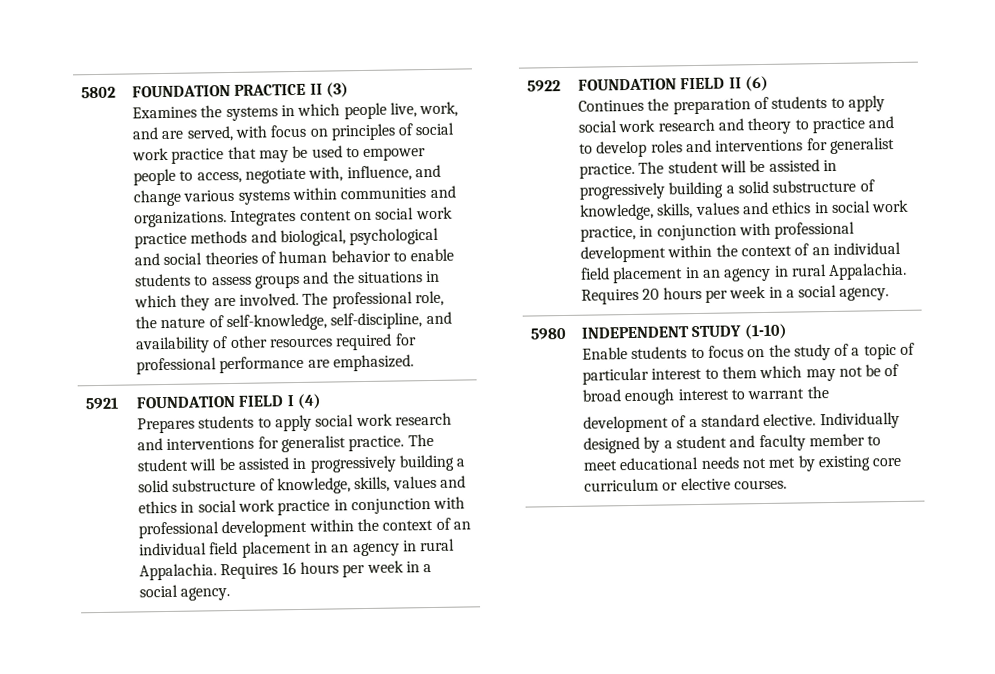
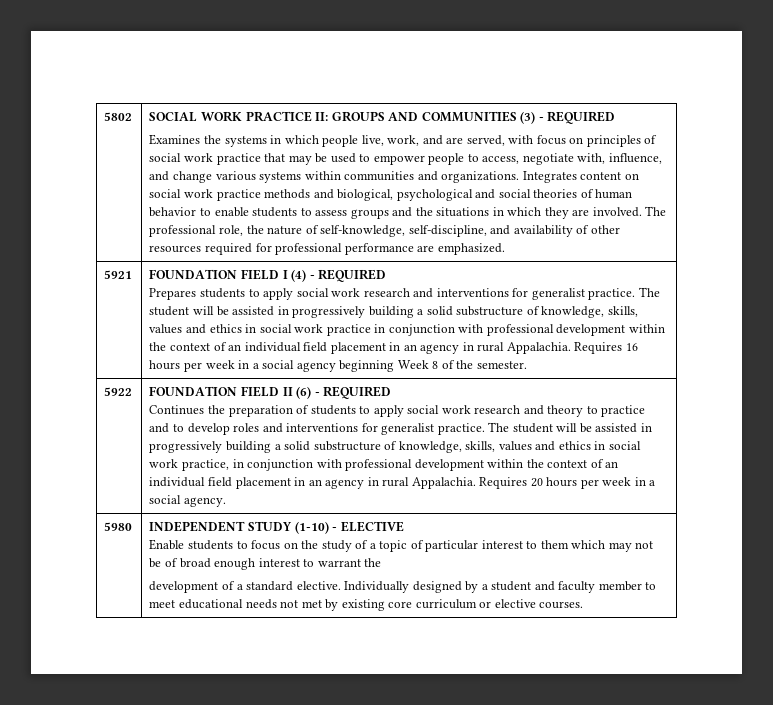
[131,83,323,98] FOUNDATION PRACTICE II -> [149,111,517,122] SOCIAL WORK PRACTICE II: GROUPS AND COMMUNITIES
(349, 90) none -> [538,111,616,124] - REQUIRED
(322, 401) none -> [309,269,387,282] - REQUIRED
[180,587,231,601] agency. -> [296,360,527,372] agency beginning Week 8 of the semester.
(769, 83) none -> [314,386,392,399] - REQUIRED
(788, 331) none -> [332,521,404,532] - ELECTIVE

